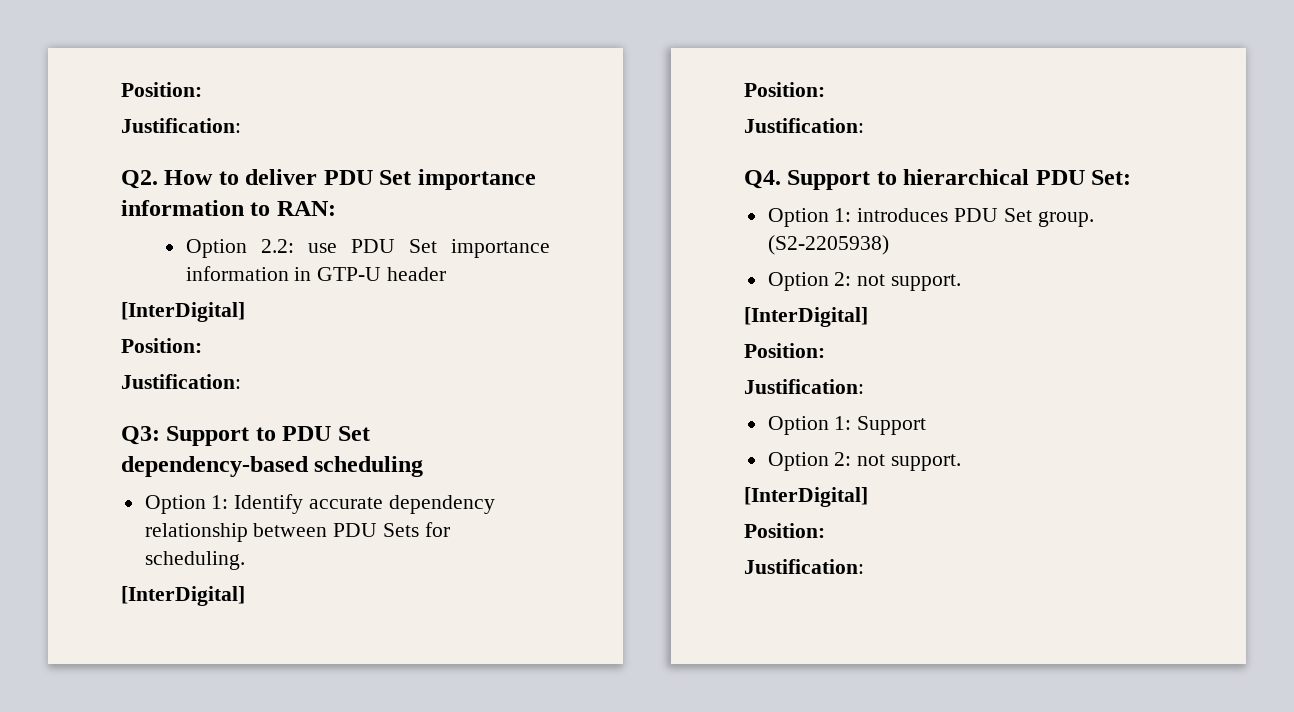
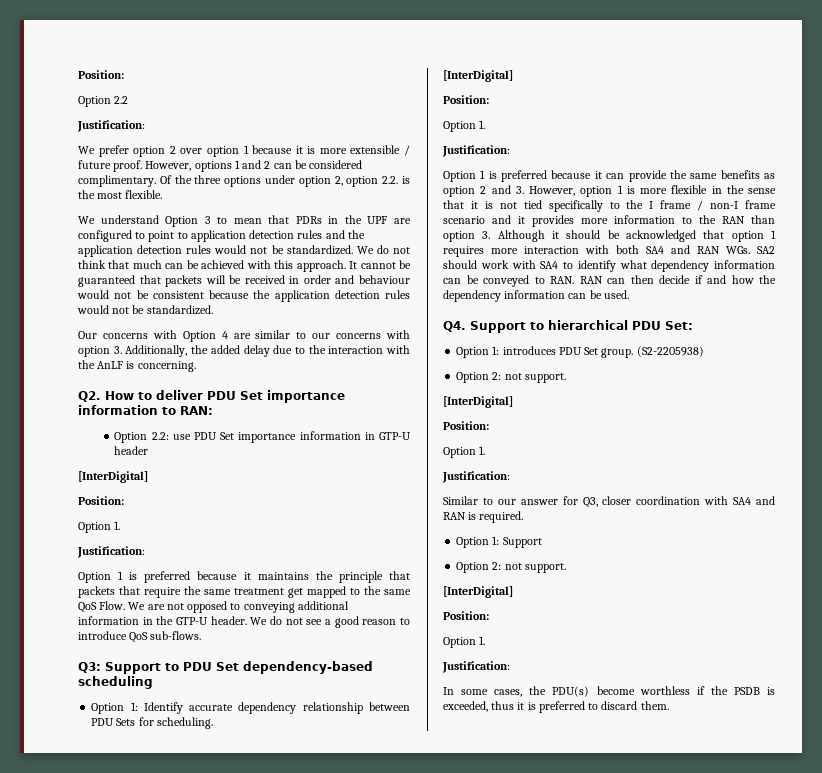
[121,82,202,97] [121,118,241,133] Position: // Justification: -> [78,70,124,79] [78,96,129,107] [77,120,145,132] [78,145,410,157] [78,160,363,172] [78,175,410,187] [78,190,163,199] [78,215,411,227] [78,230,365,242] [78,245,410,257] [78,260,411,272] [78,275,410,287] [77,290,410,302] [77,305,213,315] [78,330,410,342] [78,345,410,357] [78,360,196,372] Position: // Option 2.2 // Justification: // We prefer option 2 over option 1 because it is more extensible / future proof. However, options 1 and 2 can be considered complimentary. Of the three options under option 2, option 2.2. is the most flexible. // We understand Option 3 to mean that PDRs in the UPF are configured to point to application detection rules and the application detection rules would not be standardized. We do not think that much can be achieved with this approach. It cannot be guaranteed that packets will be received in order and behaviour would not be consistent because the application detection rules would not be standardized. // Our concerns with Option 4 are similar to our concerns with option 3. Additionally, the added delay due to the interaction with the AnLF is concerning.
[121,374,241,389] // Justification: -> [78,521,121,533] [77,546,145,558] [78,571,410,583] [78,586,411,598] [78,601,349,613] [78,616,410,628] [78,631,202,643] // Option 1. // Justification: // Option 1 is preferred because it maintains the principle that packets that require the same treatment get mapped to the same QoS Flow. We are not opposed to conveying additional information in the GTP-U header. We do not see a good reason to introduce QoS sub-flows.
[744,118,864,133] // Justification: -> [443,120,486,132] [442,145,510,157] [443,170,775,182] [443,185,776,197] [443,200,776,212] [443,215,775,227] [443,230,776,242] [443,245,775,257] [443,260,775,272] [443,275,776,287] [443,290,629,302] // Option 1. // Justification: // Option 1 is preferred because it can provide the same benefits as option 2 and 3. However, option 1 is more flexible in the sense that it is not tied specifically to the I frame / non-I frame scenario and it provides more information to the RAN than option 3. Although it should be acknowledged that option 1 requires more interaction with both SA4 and RAN WGs. SA2 should work with SA4 to identify what dependency information can be conveyed to RAN. RAN can then decide if and how the dependency information can be used.
[744,379,864,394] // Justification: -> [443,446,486,458] [442,471,510,483] [443,496,775,508] [443,511,524,523] // Option 1. // Justification: // Similar to our answer for Q3, closer coordination with SA4 and RAN is required.
[744,559,864,574] // Justification: -> [443,636,486,648] [442,661,510,673] [443,686,775,697] [443,701,669,713] // Option 1. // Justification: // In some cases, the PDU(s) become worthless if the PSDB is exceeded, thus it is preferred to discard them.

